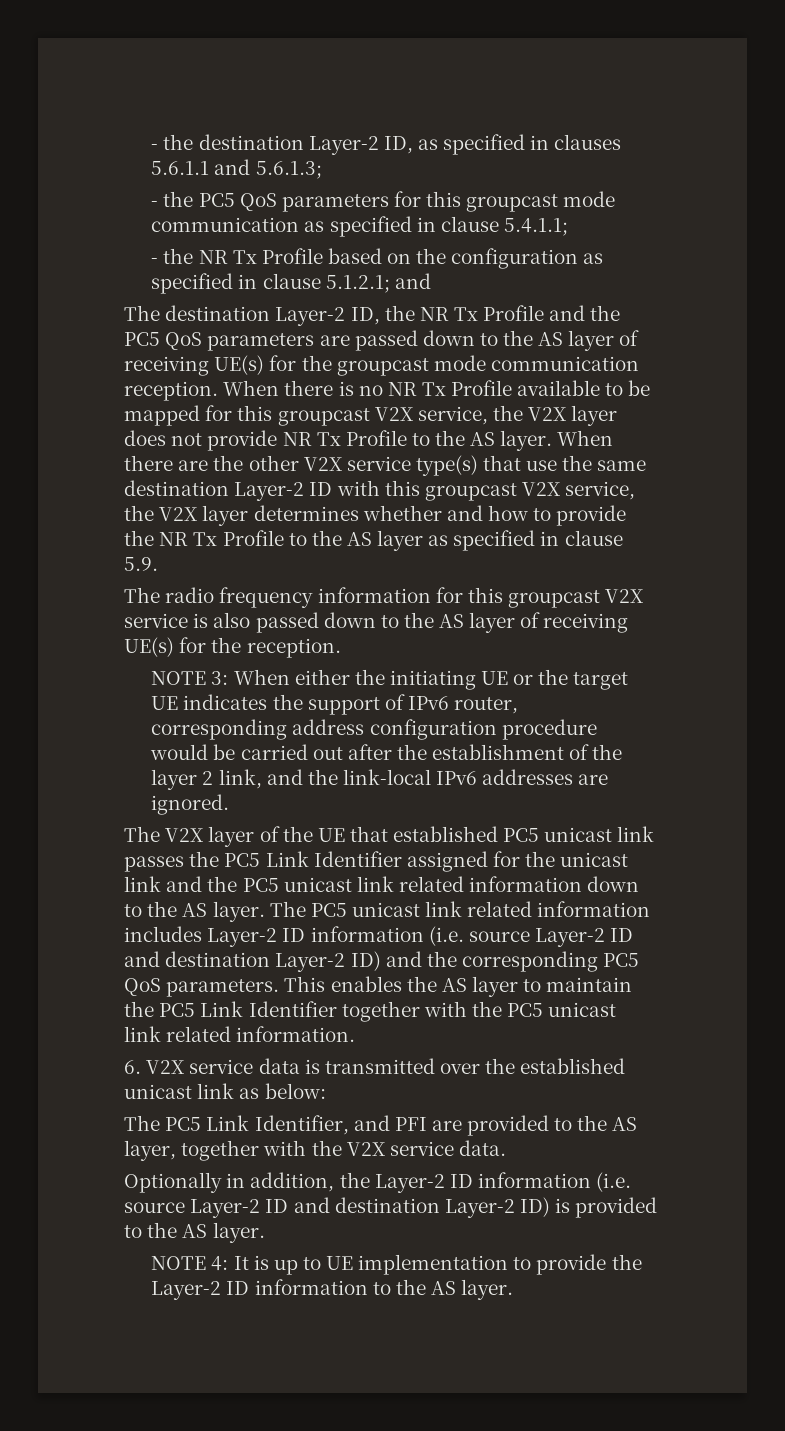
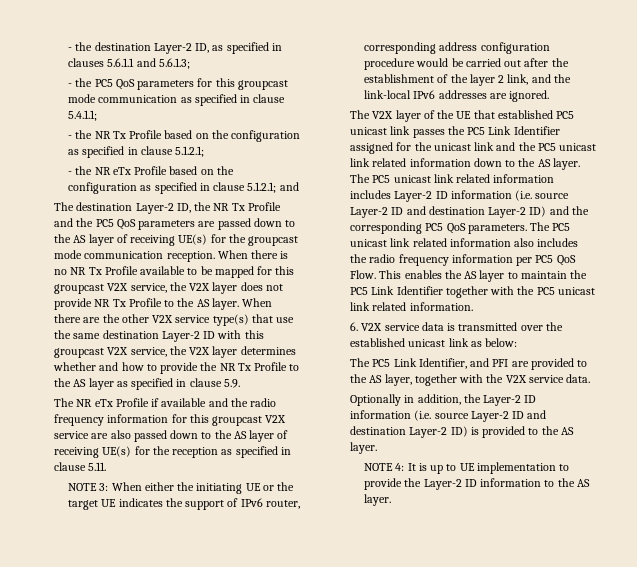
(390, 284) none -> [68,166,234,175] [68,182,277,194] // - the NR eTx Profile based on the configuration as specified in clause 5.1.2.1;
(161, 595) none -> [76,398,248,407] NR eTx Profile if available and the
[193,613,209,628] is -> [91,433,109,439] are
[246,638,341,658] reception. -> [172,446,291,458] [54,462,107,471] reception as specified in clause 5.11.
(280, 988) none -> [530,222,571,231] [350,238,579,247] [350,254,576,266] [350,270,377,279] The PC5 unicast link related information also includes the radio frequency information per PC5 QoS Flow.

